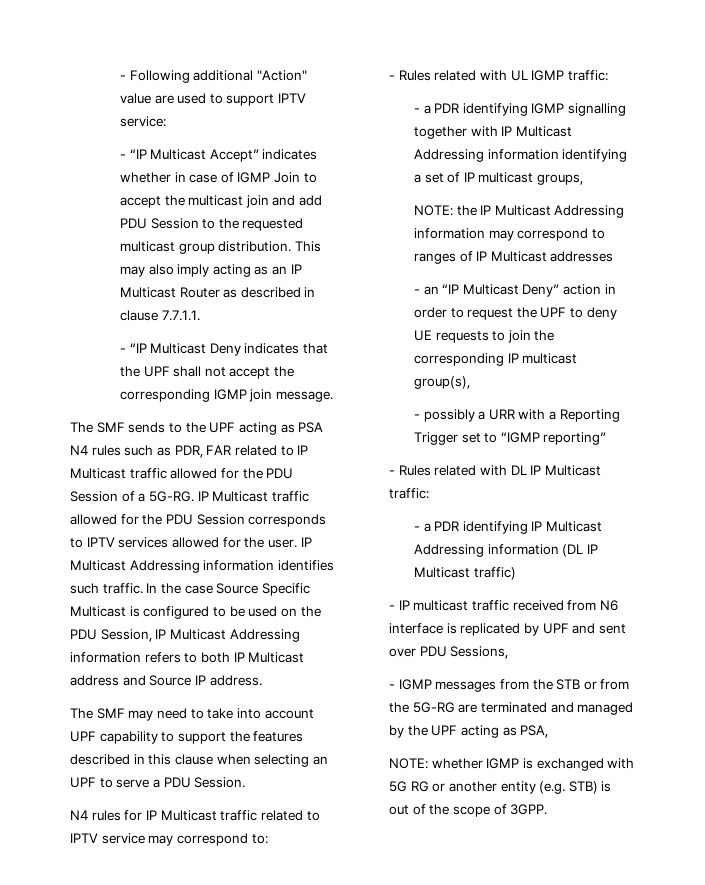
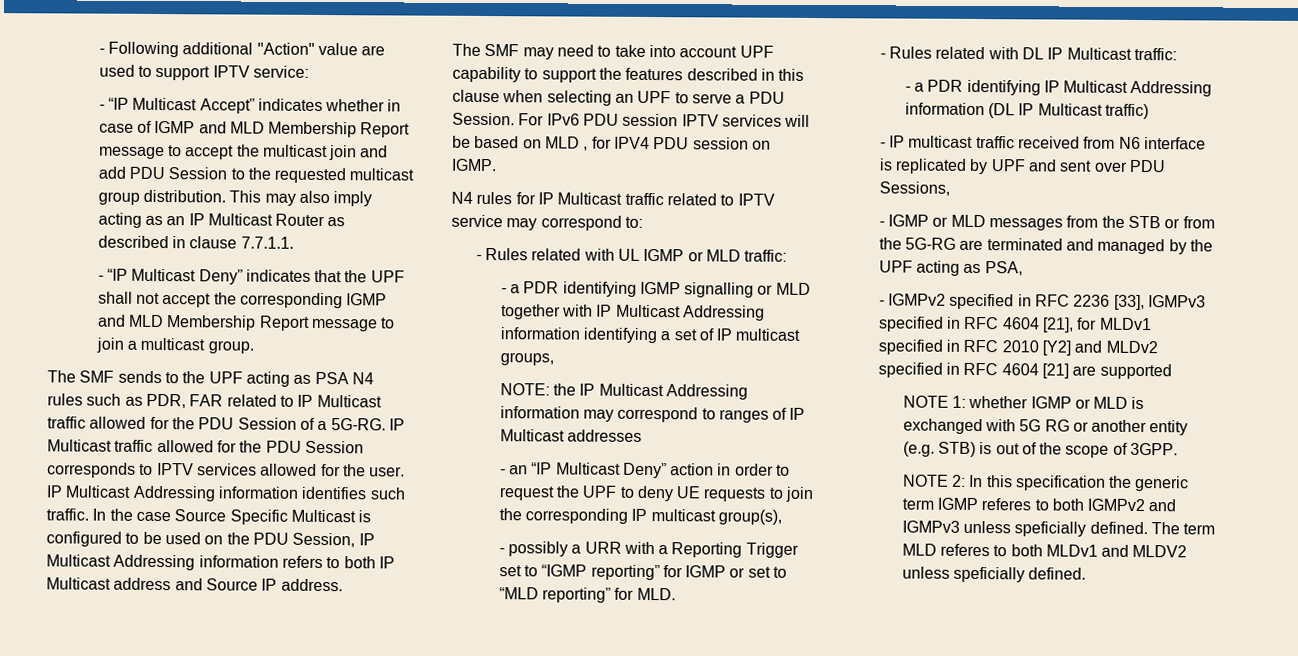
[274,172,301,183] Join -> [198,121,411,138] [98,146,165,160] and MLD Membership Report message
[209,343,241,356] Deny -> [198,269,243,285] Deny”
[249,389,333,402] join message. -> [96,314,396,332] [95,337,254,354] and MLD Membership Report message to join a multicast group.
(246, 782) none -> [518,113,811,127] [452,135,771,151] [451,158,497,172] For IPv6 PDU session IPTV services will be based on MLD , for IPV4 PDU session on IGMP.
(565, 75) none -> [687,249,742,262] or MLD
(627, 109) none -> [757,282,811,295] or MLD
(607, 438) none -> [662,565,788,578] [498,587,676,603] for IGMP or set to “MLD reporting” for MLD.
(432, 684) none -> [932,214,986,228] or MLD
[388,758,520,769] NOTE: whether IGMP -> [878,293,1207,311] [877,316,1152,333] [877,339,1158,356] [877,362,1172,380] [902,395,1129,409] - IGMPv2 specified in RFC 2236 [33], IGMPv3 specified in RFC 4604 [21], for MLDv1 specified in RFC 2010 [Y2] and MLDv2 specified in RFC 4604 [21] are supported // NOTE 1: whether IGMP or MLD
(548, 809) none -> [902,474,1190,492] [901,497,1177,512] [901,520,1216,537] [901,543,1188,558] [901,566,1087,583] // NOTE 2: In this specification the generic term IGMP referes to both IGMPv2 and IGMPv3 unless speficially defined. The term MLD referes to both MLDv1 and MLDV2 unless speficially defined.

